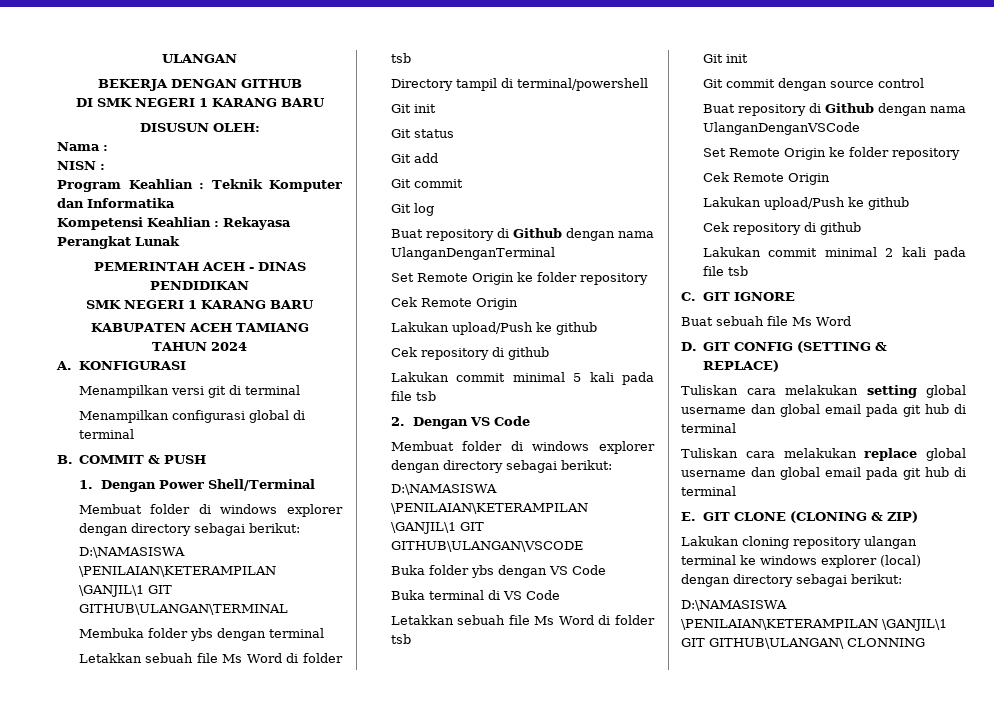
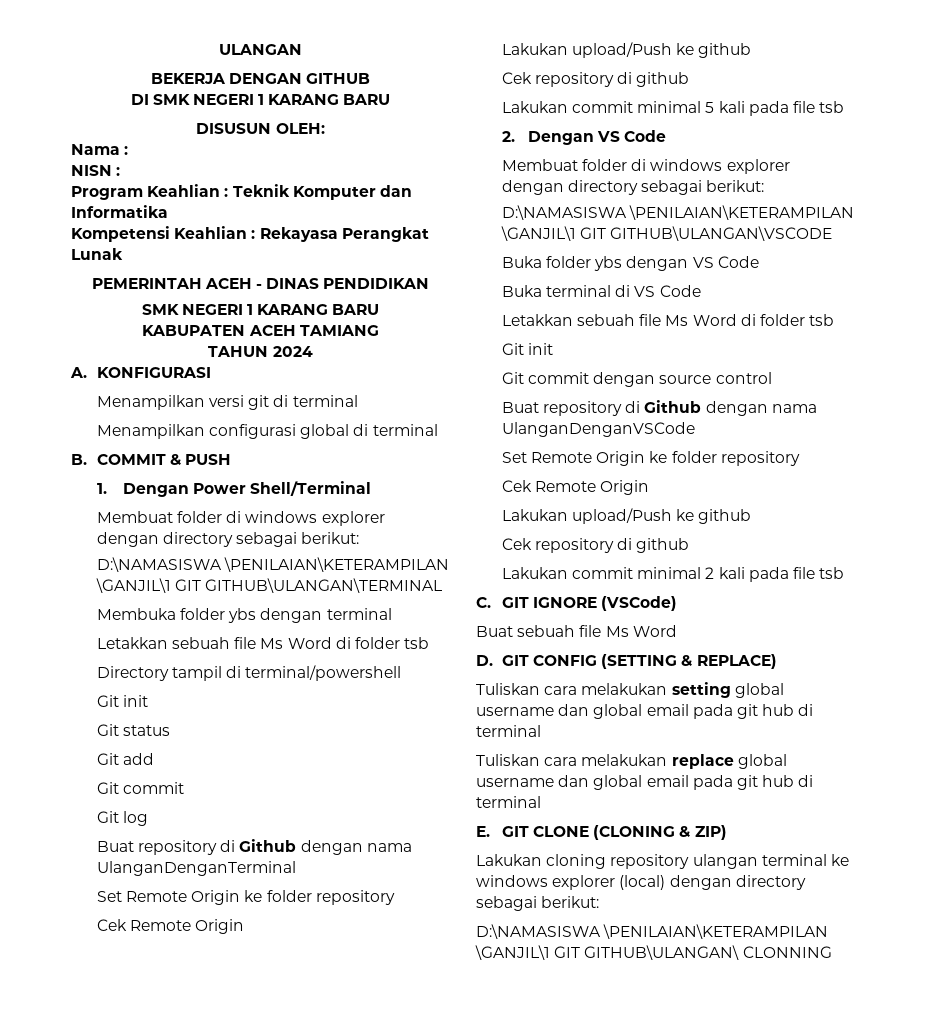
(795, 296) none -> [601,596,678,611] (VSCode)

